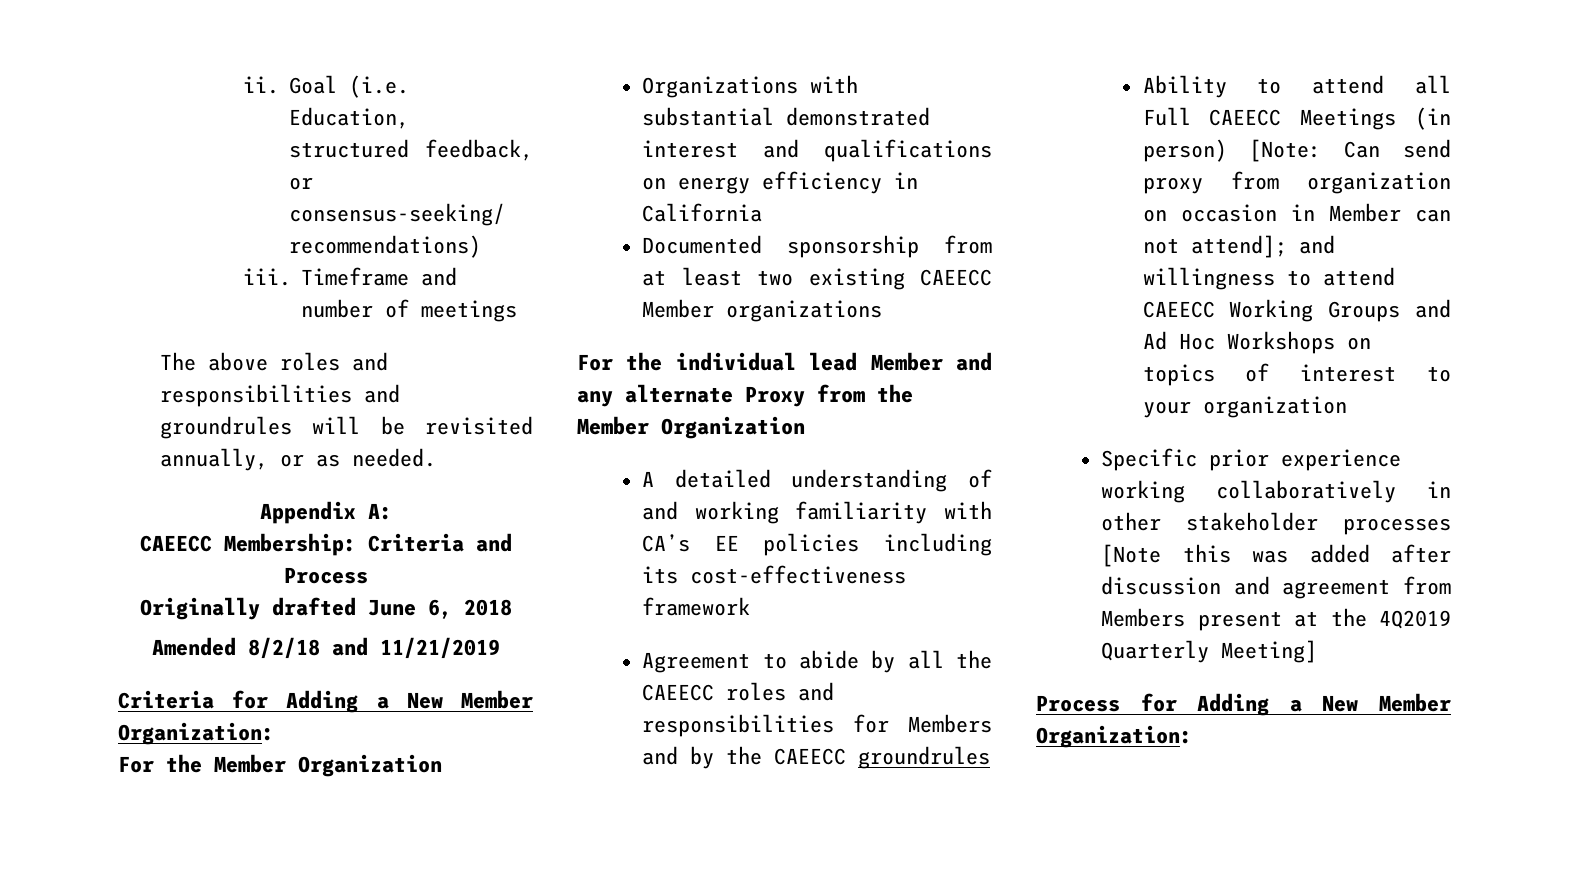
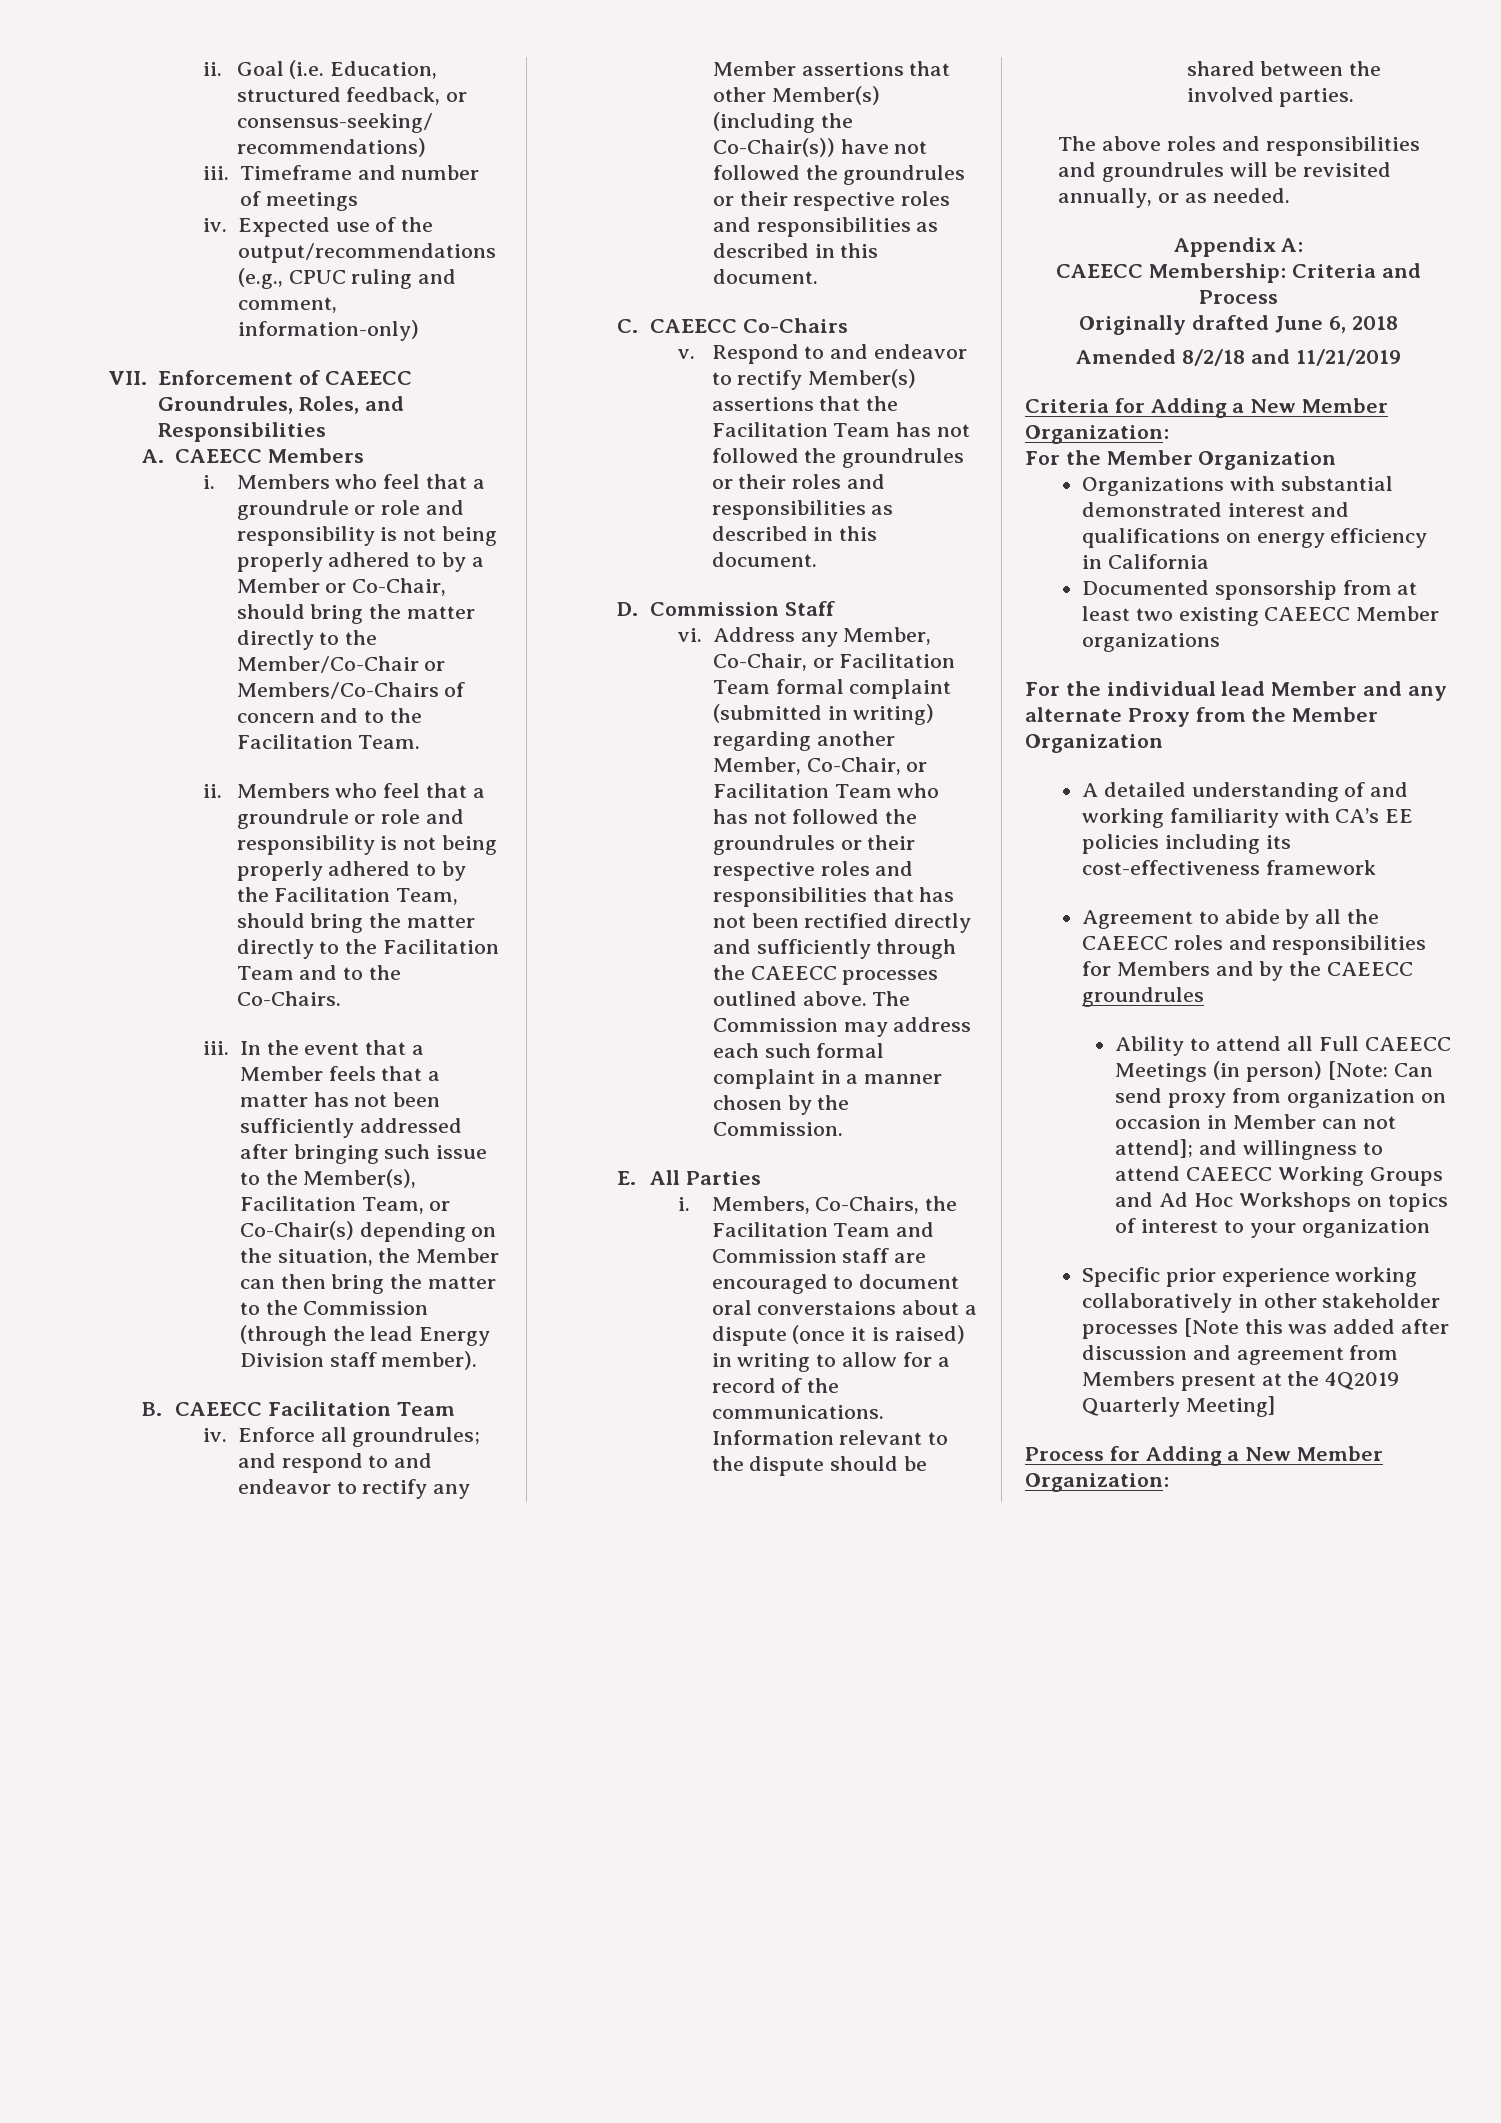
(518, 311) none -> [203,217,434,237] [237,243,496,263] [237,268,457,289] [237,297,337,313] [237,320,419,341] [108,370,412,385] [158,396,404,414] [158,422,327,442] [141,448,365,463] [203,474,485,489] [236,500,464,520] [236,526,497,546] [236,552,484,572] [236,578,447,596] [236,604,475,624] [236,630,378,650] [236,656,446,673] [236,682,466,699] [236,708,422,723] [236,734,421,749] [203,783,485,798] [236,809,464,829] [236,835,497,855] [236,861,466,881] [236,887,459,905] [236,913,475,933] [236,939,499,959] [236,965,401,980] [236,991,341,1006] [203,1040,425,1055] [239,1066,441,1081] [239,1092,441,1107] [239,1118,462,1138] [239,1144,488,1164] [239,1169,417,1188] [239,1196,451,1214] [239,1221,497,1242] [239,1248,500,1266] [239,1274,497,1294] [239,1300,429,1315] [239,1325,491,1346] [239,1351,478,1370] [141,1401,455,1416] [203,1427,481,1447] [237,1453,433,1473] [237,1479,471,1499] [712,61,951,76] [712,86,880,105] [712,112,853,133] [712,138,928,157] [712,165,966,185] [712,191,951,211] [712,217,939,237] [712,243,879,258] [712,269,818,284] [616,318,849,333] [678,344,967,364] [711,369,917,390] [711,396,899,411] [711,422,970,437] [711,448,965,468] [711,474,885,489] [711,500,894,520] [711,526,878,541] [711,552,817,567] [616,601,836,616] [678,627,932,647] [712,653,956,671] [712,679,952,699] [712,704,935,725] [712,731,895,751] [712,757,928,775] [712,783,940,798] [712,809,918,824] [712,835,916,855] [712,861,914,881] [712,887,955,907] [712,913,972,933] [712,939,957,959] [712,965,939,985] [712,991,911,1006] [712,1017,972,1037] [712,1043,885,1058] [712,1069,943,1089] [712,1095,850,1115] [712,1122,843,1136] [616,1170,762,1185] [678,1196,958,1214] [711,1222,935,1237] [711,1248,927,1263] [711,1274,960,1294] [711,1300,977,1315] [711,1325,965,1346] [711,1352,950,1372] [711,1378,840,1393] [711,1405,884,1419] [711,1430,949,1445] [711,1456,927,1476] [1186,61,1382,76] [1186,87,1355,107] // iv. Expected use of the output/recommendations (e.g., CPUC ruling and comment, information-only) // VII. Enforcement of CAEECC Groundrules, Roles, and Responsibilities // A. CAEECC Members // i. Members who feel that a groundrule or role and responsibility is not being properly adhered to by a Member or Co-Chair, should bring the matter directly to the Member/Co-Chair or Members/Co-Chairs of concern and to the Facilitation Team. // ii. Members who feel that a groundrule or role and responsibility is not being properly adhered to by the Facilitation Team, should bring the matter directly to the Facilitation Team and to the Co-Chairs. // iii. In the event that a Member feels that a matter has not been sufficiently addressed after bringing such issue to the Member(s), Facilitation Team, or Co-Chair(s) depending on the situation, the Member can then bring the matter to the Commission (through the lead Energy Division staff member). // B. CAEECC Facilitation Team // iv. Enforce all groundrules; and respond to and endeavor to rectify any Member assertions that other Member(s) (including the Co-Chair(s)) have not followed the groundrules or their respective roles and responsibilities as described in this document. // C. CAEECC Co-Chairs // v. Respond to and endeavor to rectify Member(s) assertions that the Facilitation Team has not followed the groundrules or their roles and responsibilities as described in this document. // D. Commission Staff // vi. Address any Member, Co-Chair, or Facilitation Team formal complaint (submitted in writing) regarding another Member, Co-Chair, or Facilitation Team who has not followed the groundrules or their respective roles and responsibilities that has not been rectified directly and sufficiently through the CAEECC processes outlined above. The Commission may address each such formal complaint in a manner chosen by the Commission. // E. All Parties // i. Members, Co-Chairs, the Facilitation Team and Commission staff are encouraged to document oral converstaions about a dispute (once it is raised) in writing to allow for a record of the communications. Information relevant to the dispute should be shared between the involved parties.

